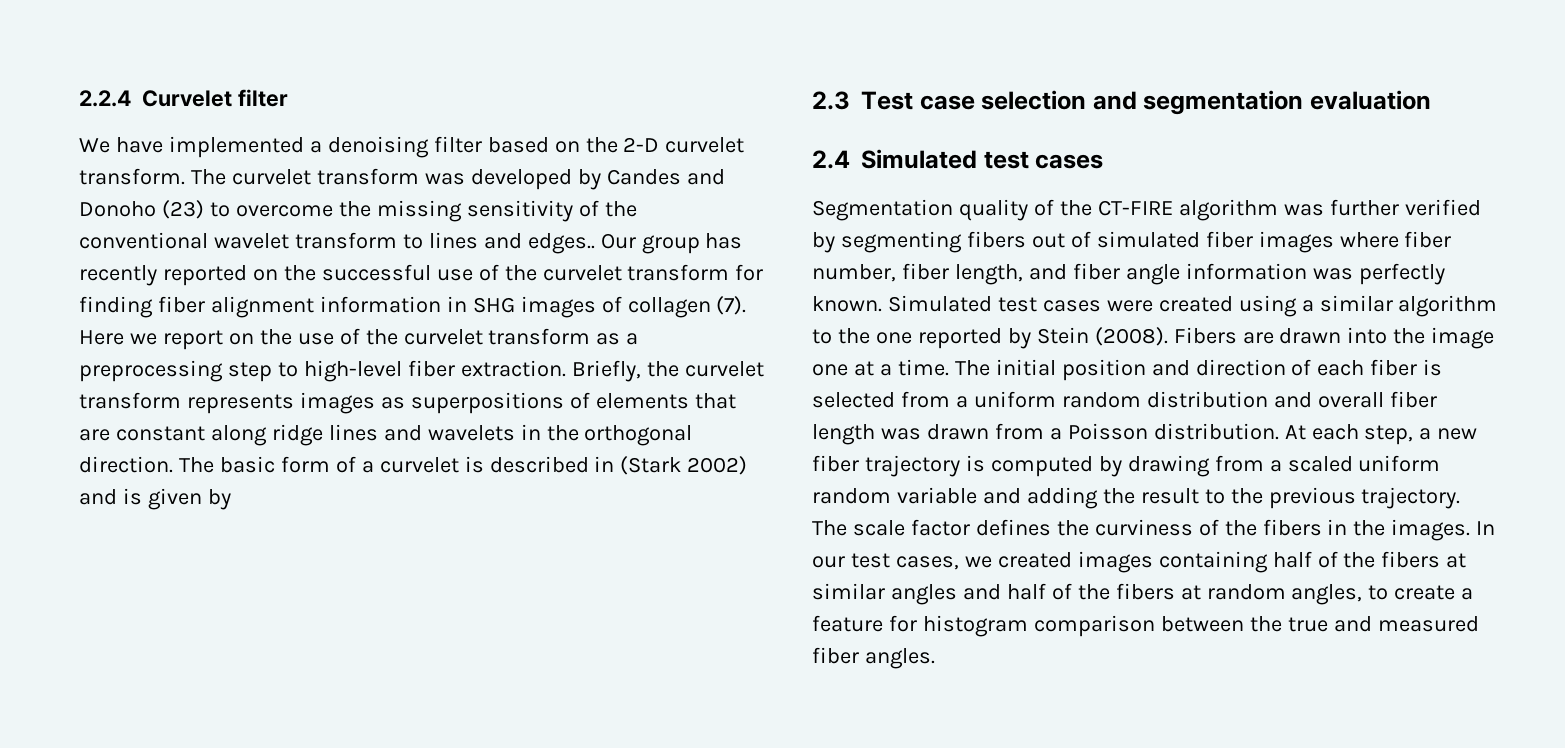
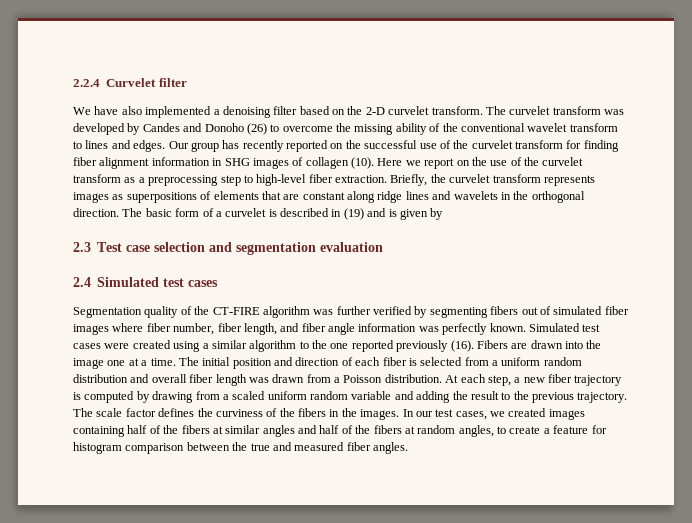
(163, 145) none -> [121,106,142,115] also
[161,200,204,219] (23) -> [246,123,267,135] (26)
[466,200,573,222] sensitivity -> [395,123,427,135] ability
[527,233,595,254] edges.. -> [133,140,166,152] edges.
[716,296,747,315] (7). -> [351,157,374,169] (10).
[620,456,748,475] (Stark 2002) -> [343,208,364,220] (19)
[1007,327,1168,349] by Stein (2008). -> [396,340,474,352] previously (16).

